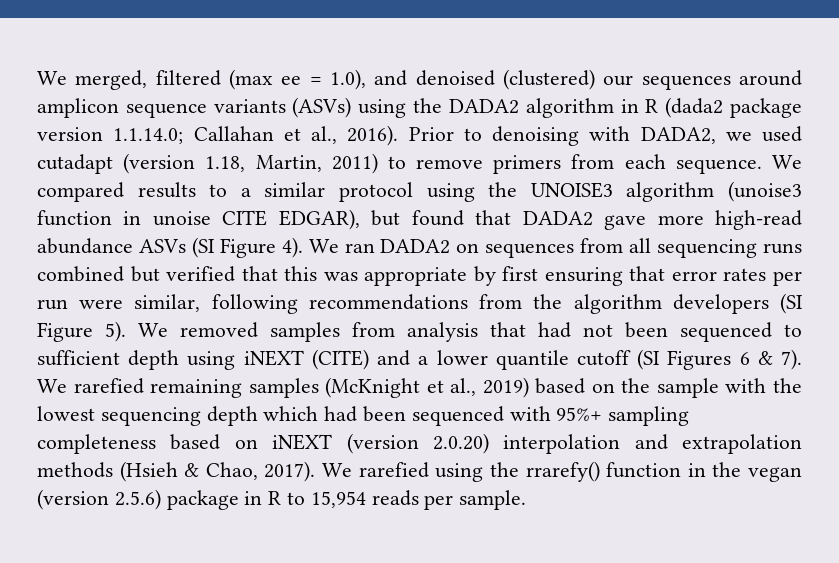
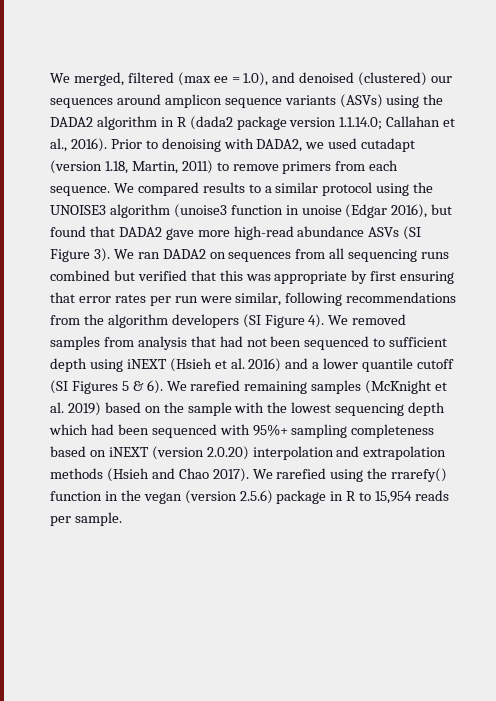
[222,209,360,230] CITE EDGAR), -> [345,204,428,218] (Edgar 2016),
[281,237,303,258] 4). -> [93,248,110,262] 3).
[105,321,126,342] 5). -> [308,314,325,328] 4).
[311,349,369,370] (CITE) -> [169,358,282,372] (Hsieh et al. 2016)
[739,349,802,370] 6 & 7). -> [121,380,163,394] 5 & 6).
[450,378,477,396] al., -> [50,402,64,413] al.
[184,462,258,480] & Chao, -> [151,468,209,479] and Chao

